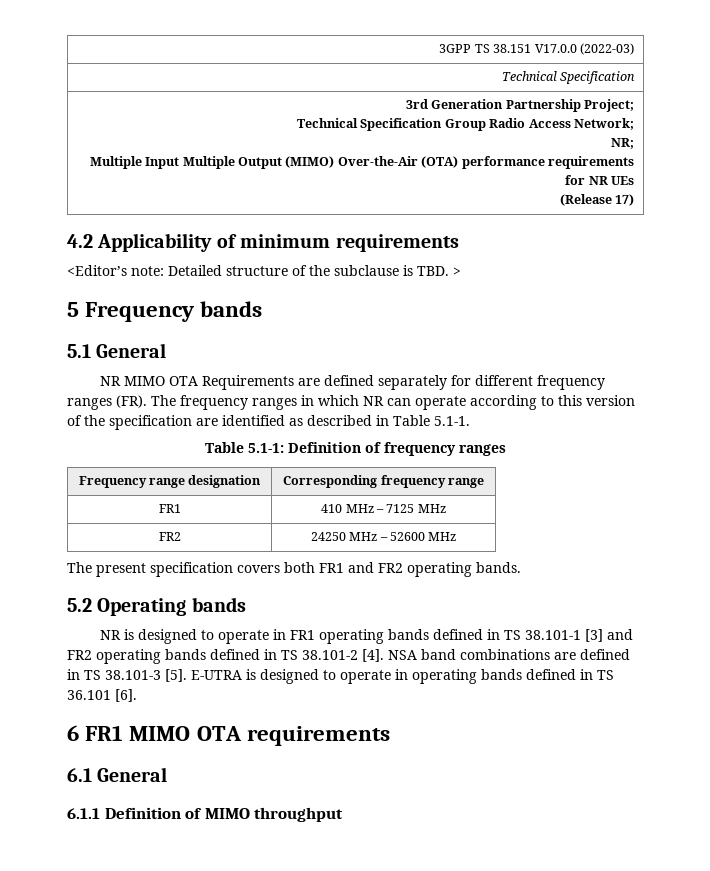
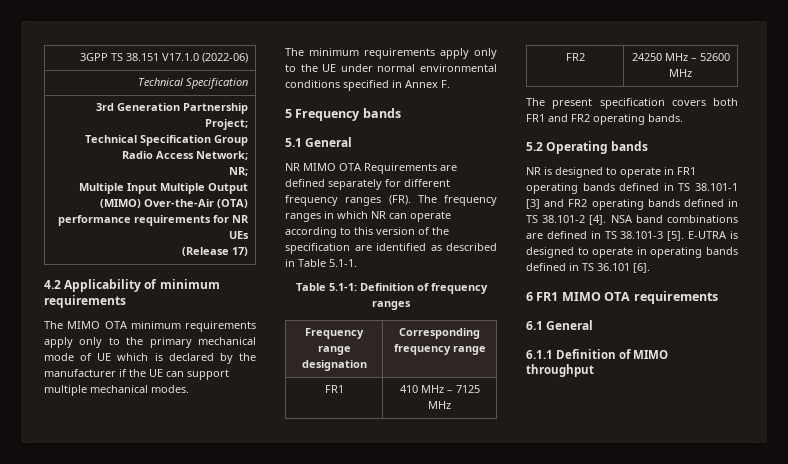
[534,43,634,55] V17.0.0 (2022-03) -> [162,53,249,63] V17.1.0 (2022-06)
[67,265,461,276] <Editor’s note: Detailed structure of the subclause is TBD. > -> [44,321,256,332] [44,337,256,348] [44,353,256,364] [44,369,229,380] [44,385,189,396] [285,48,497,59] [285,64,497,72] [285,80,450,91] The MIMO OTA minimum requirements apply only to the primary mechanical mode of UE which is declared by the manufacturer if the UE can support multiple mechanical modes. // The minimum requirements apply only to the UE under normal environmental conditions specified in Annex F.

